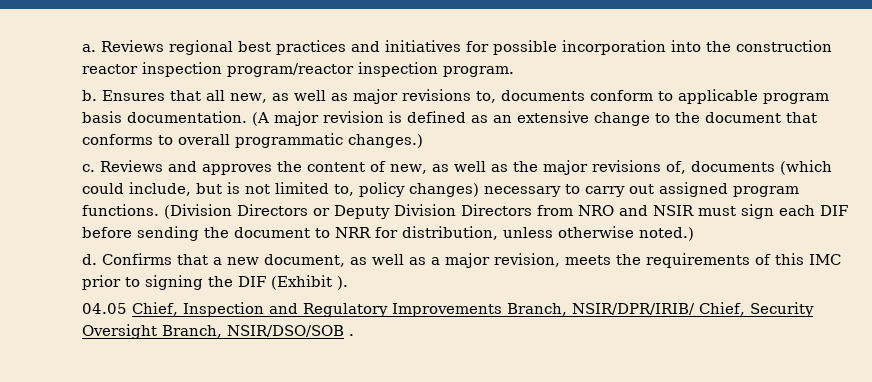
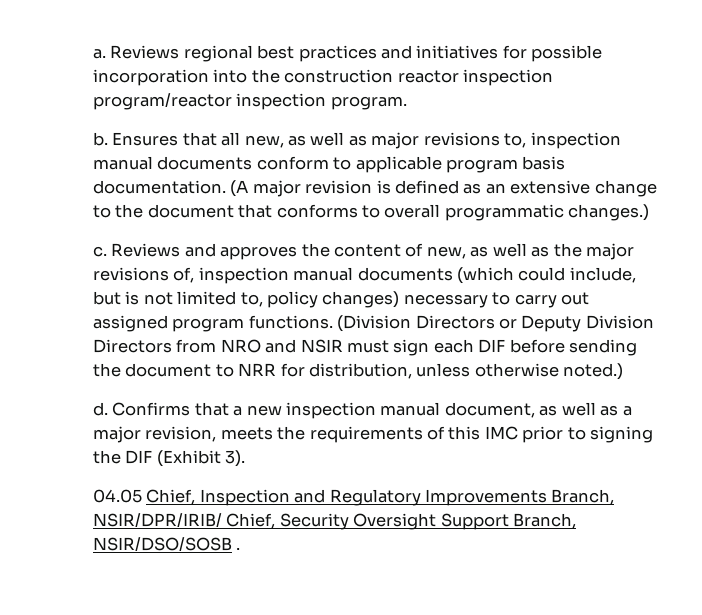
(497, 97) none -> [530,132,621,149] [92,156,153,170] inspection manual
(687, 167) none -> [198,267,354,284] inspection manual
(260, 261) none -> [286,402,441,419] inspection manual
[337,276,349,290] ). -> [225,450,246,467] 3).
[162,325,345,338] Branch, NSIR/DSO/SOB -> [440,513,577,530] [92,537,232,551] Support Branch, NSIR/DSO/SOSB

